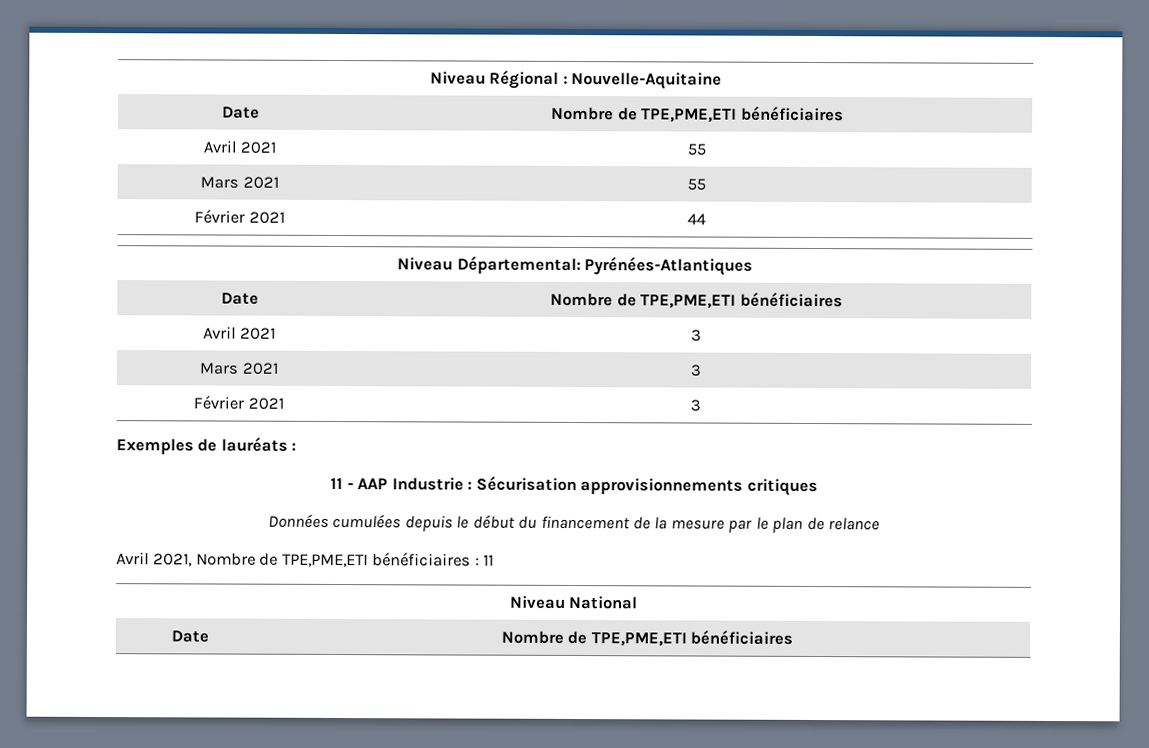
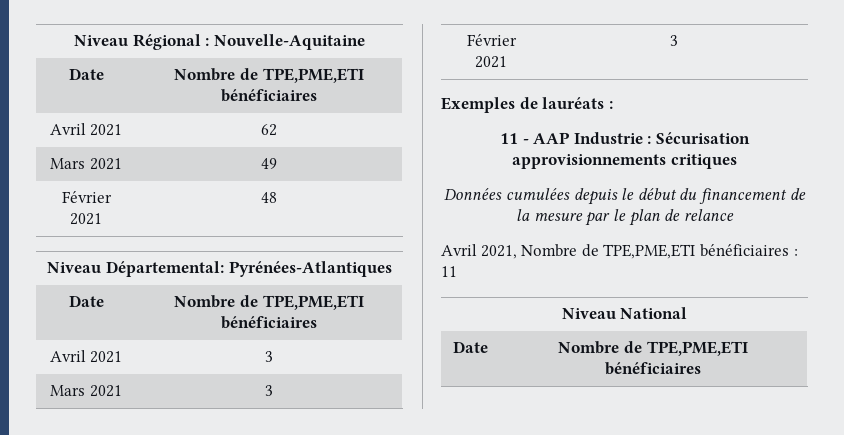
[687,143,706,156] [200,176,279,189] [687,178,706,191] [194,209,285,224] [687,213,706,225] 55 // Mars 2021 | 55 // Février 2021 | 44 -> [261,124,277,136] [50,158,122,170] [261,158,277,169] [61,191,112,203] [70,213,102,225] [261,192,277,203] 62 // Mars 2021 | 49 // Février 2021 | 48

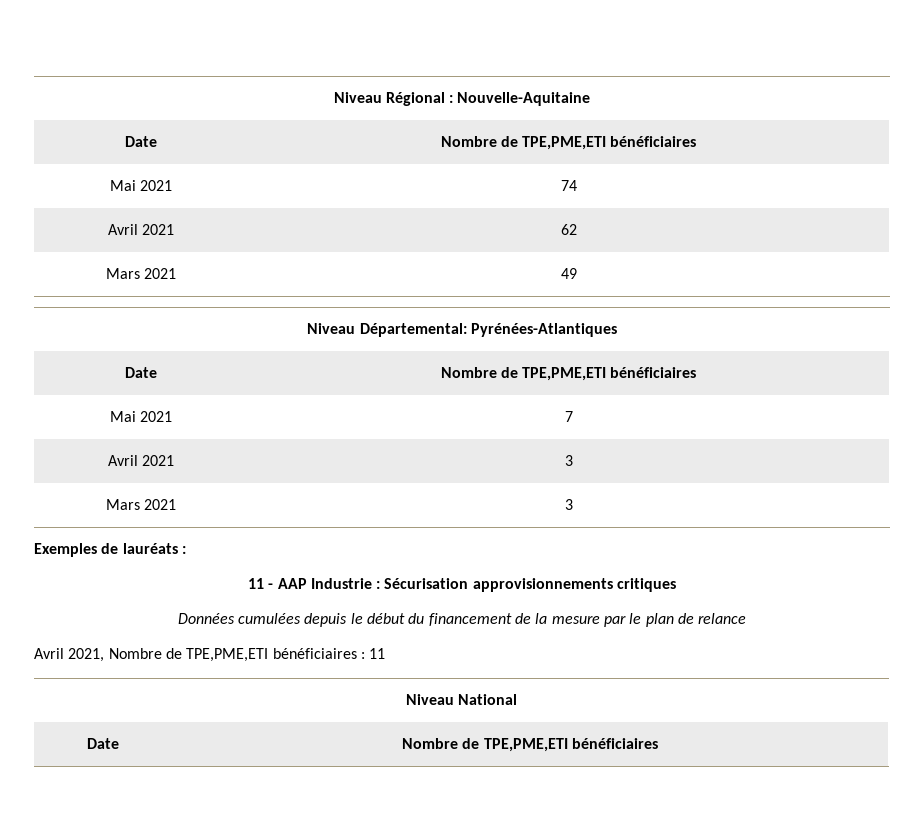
(317, 95) none -> [109,180,173,191] [560,180,577,191] // Mai 2021 | 74
[61,191,112,203] [70,213,102,225] [261,192,277,203] // Février 2021 | 48 -> (577, 273) none
(317, 322) none -> [109,411,173,422] [564,411,573,422] // Mai 2021 | 7
[466,34,517,46] [475,56,507,68] [670,35,678,46] // Février 2021 | 3 -> (573, 504) none

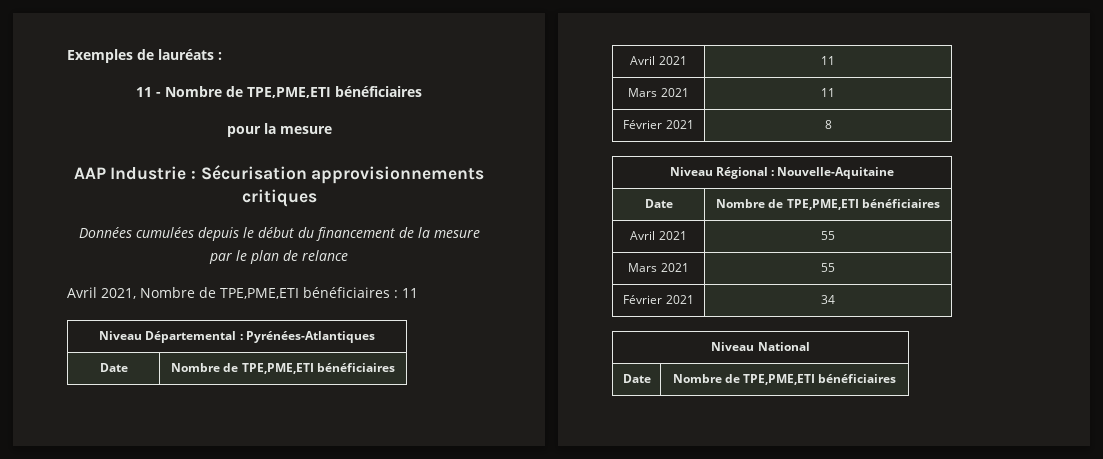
[333,92,591,106] [125,136,157,147] [440,136,697,150] [109,180,173,191] [560,180,577,191] [107,224,175,235] [560,224,577,235] [105,268,177,279] [560,268,577,279] [307,323,617,337] [125,367,157,378] [440,367,697,381] [109,411,173,422] [564,411,573,422] [107,455,175,466] [564,455,573,466] [105,499,177,510] [564,499,573,510] Niveau Régional : Nouvelle-Aquitaine // Date | Nombre de TPE,PME,ETI bénéficiaires // Mai 2021 | 74 // Avril 2021 | 62 // Mars 2021 | 49 // Niveau Départemental: Pyrénées-Atlantiques // Date | Nombre de TPE,PME,ETI bénéficiaires // Mai 2021 | 7 // Avril 2021 | 3 // Mars 2021 | 3 // -> (67, 56) none
(274, 586) none -> [165,86,422,98] [226,123,332,137] Nombre de TPE,PME,ETI bénéficiaires // pour la mesure //
(386, 653) none -> [99,331,375,343] [99,363,128,372] [171,363,395,374] [630,56,687,65] [821,56,835,65] [628,88,689,97] [821,88,835,97] [623,120,694,129] [824,120,832,129] [669,167,895,179] [644,199,673,208] [716,199,940,210] [630,231,687,240] [821,231,835,240] [628,263,689,272] [821,263,835,272] [623,295,694,304] [821,295,835,304] // Niveau Départemental : Pyrénées-Atlantiques // Date | Nombre de TPE,PME,ETI bénéficiaires // Avril 2021 | 11 // Mars 2021 | 11 // Février 2021 | 8 // Niveau Régional : Nouvelle-Aquitaine // Date | Nombre de TPE,PME,ETI bénéficiaires // Avril 2021 | 55 // Mars 2021 | 55 // Février 2021 | 34

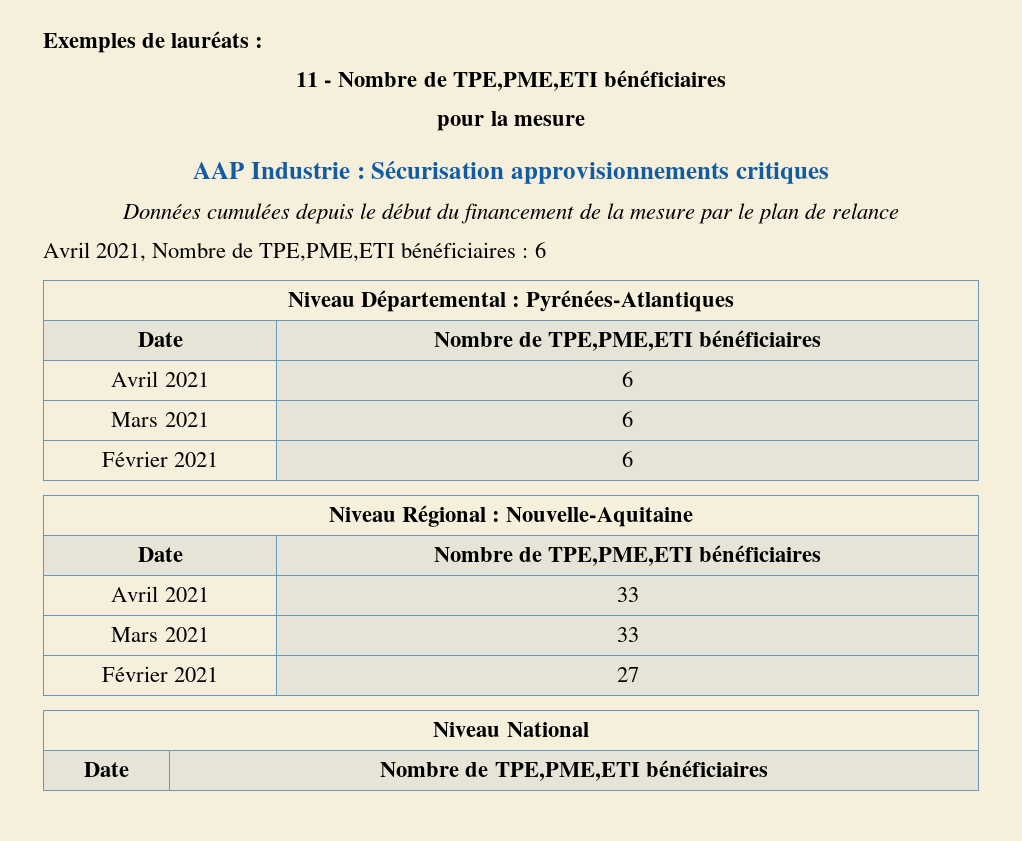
[402,288,418,298] 11 -> [534,242,546,258] 6
[821,56,835,65] [628,88,689,97] [821,88,835,97] [623,120,694,129] [824,120,832,129] 11 // Mars 2021 | 11 // Février 2021 | 8 -> [622,371,633,387] [111,412,209,427] [622,411,633,427] [101,451,219,467] [622,451,633,467] 6 // Mars 2021 | 6 // Février 2021 | 6
[821,231,835,240] [628,263,689,272] [821,263,835,272] [623,295,694,304] [821,295,835,304] 55 // Mars 2021 | 55 // Février 2021 | 34 -> [616,587,639,602] [111,627,209,642] [616,627,639,642] [101,666,219,682] [616,667,639,682] 33 // Mars 2021 | 33 // Février 2021 | 27

